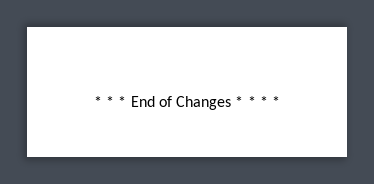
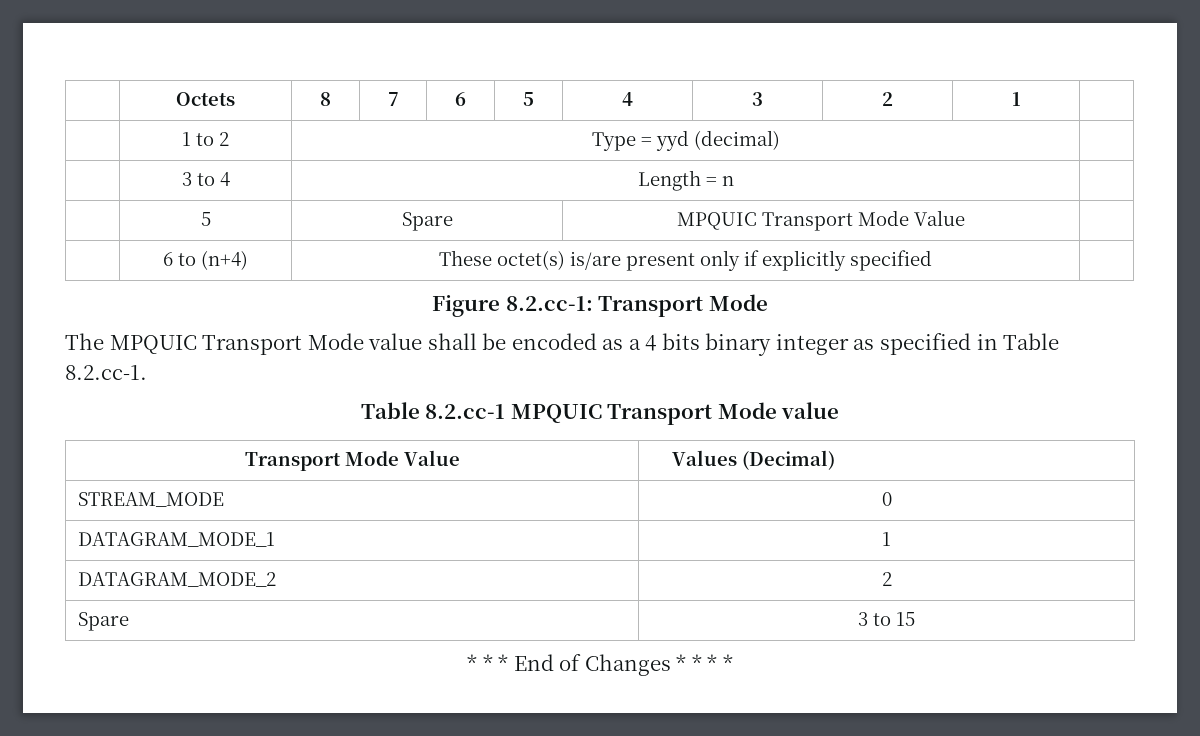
(93, 101) none -> [176,92,235,106] [320,92,331,106] [387,92,399,106] [455,92,466,106] [523,92,534,106] [622,92,633,106] [752,92,763,106] [882,92,893,106] [1011,92,1021,106] [182,132,229,146] [591,130,780,151] [181,172,230,186] [637,170,734,191] [200,212,211,226] [401,212,453,231] [677,210,966,231] [163,250,248,270] [439,250,933,271] [432,294,768,317] [65,333,1060,356] [65,365,147,380] [360,402,840,425] [244,450,460,471] [671,450,835,470] [78,492,225,507] [881,492,892,506] [78,532,276,547] [882,532,892,546] [78,572,277,587] [881,572,892,586] [78,612,130,631] [858,612,916,626] | Octets | 8 | 7 | 6 | 5 | 4 | 3 | 2 | 1 | // | 1 to 2 | Type = yyd (decimal) | // | 3 to 4 | Length = n | // | 5 | Spare | MPQUIC Transport Mode Value | // | 6 to (n+4) | These octet(s) is/are present only if explicitly specified | // Figure 8.2.cc-1: Transport Mode // The MPQUIC Transport Mode value shall be encoded as a 4 bits binary integer as specified in Table 8.2.cc-1. // Table 8.2.cc-1 MPQUIC Transport Mode value // Transport Mode Value | Values (Decimal) // STREAM_MODE | 0 // DATAGRAM_MODE_1 | 1 // DATAGRAM_MODE_2 | 2 // Spare | 3 to 15 //

